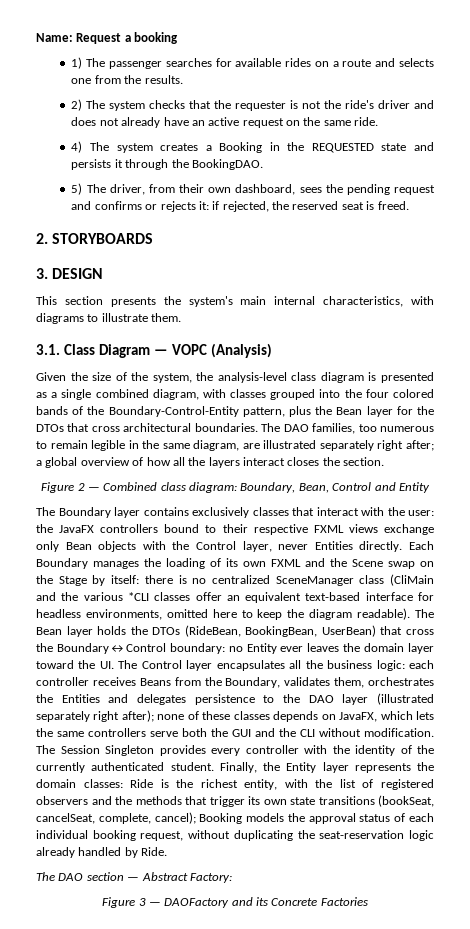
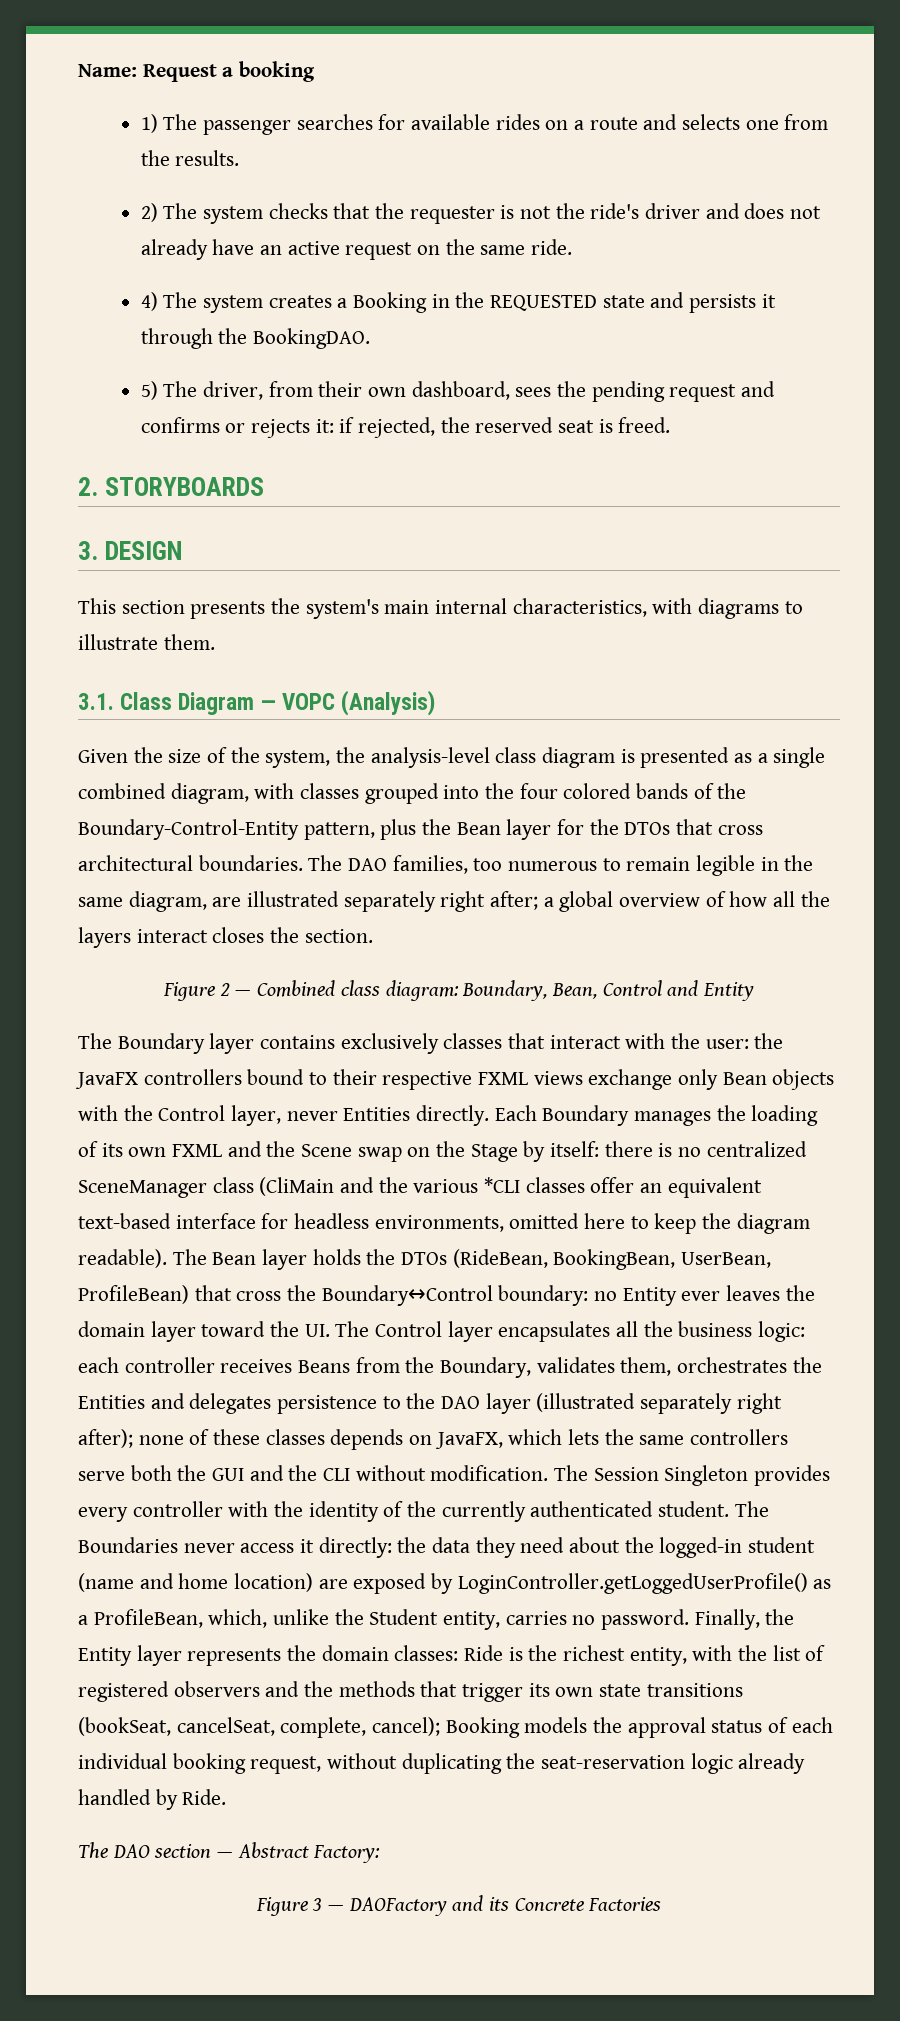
[321,625,376,637] UserBean) -> [681,1252,772,1268] [78,1285,189,1304] UserBean, ProfileBean)
(214, 766) none -> [734,1501,769,1517] [78,1537,816,1558] [78,1573,832,1594] [78,1609,690,1630] The Boundaries never access it directly: the data they need about the logged-in student (name and home location) are exposed by LoginController.getLoggedUserProfile() as a ProfileBean, which, unlike the Student entity, carries no password.

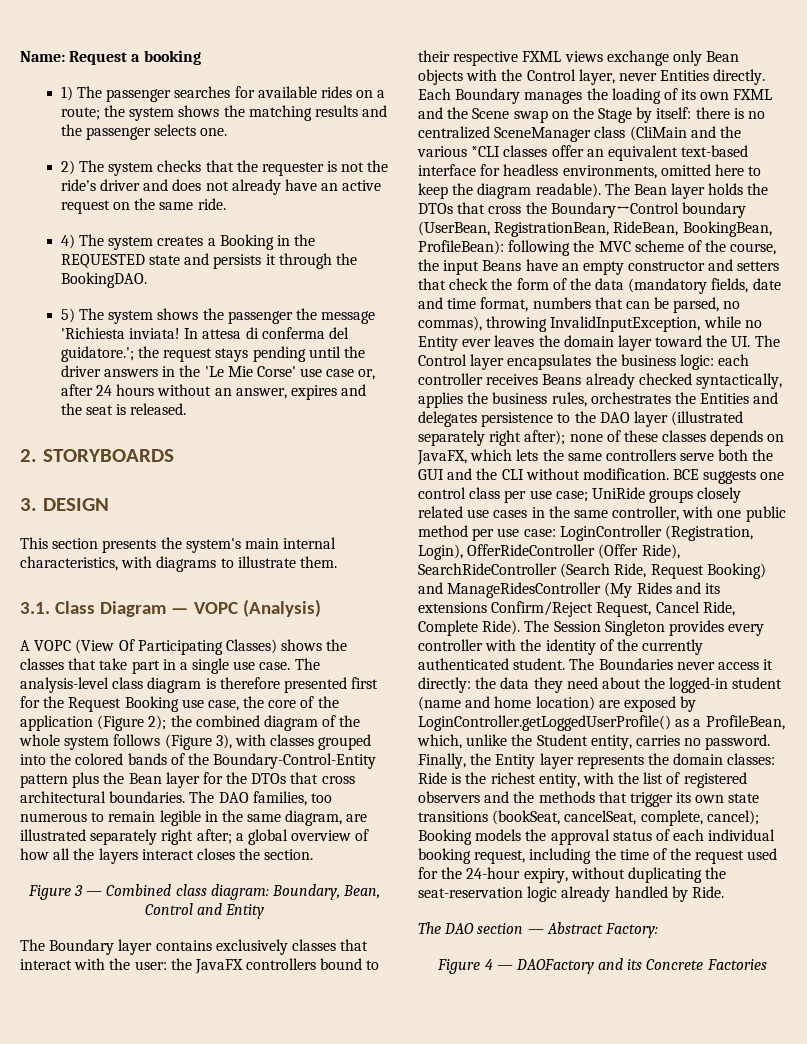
[589,114,829,130] [140,150,240,166] route and selects one from the results. -> [60,105,388,121] [60,124,228,140] route; the system shows the matching results and the passenger selects one.
[202,381,775,402] [140,417,554,438] driver, from their own dashboard, sees the pending request and confirms or rejects it: if rejected, the reserved -> [108,308,376,324] [60,327,349,339] [60,346,365,362] [60,365,376,380] [60,384,367,400] [60,403,82,415] system shows the passenger the message 'Richiesta inviata! In attesa di conferma del guidatore.'; the request stays pending until the driver answers in the 'Le Mie Corse' use case or, after 24 hours without an answer, expires and the
[618,417,671,433] freed. -> [130,403,187,415] released.
[78,747,826,768] [78,783,249,804] Given the size of the system, the analysis-level class diagram is presented as a single combined diagram, -> [20,639,348,655] [20,658,320,674] [20,677,379,693] [20,696,339,712] [20,715,361,731] [19,734,232,750] A VOPC (View Of Participating Classes) shows the classes that take part in a single use case. The analysis-level class diagram is therefore presented first for the Request Booking use case, the core of the application (Figure 2); the combined diagram of the whole system follows (Figure 3),
[519,783,558,799] four -> (72, 759) none
[303,822,375,840] pattern, -> [20,774,68,788] pattern
[219,983,230,996] 2 -> [74,885,84,896] 3
[452,1249,772,1270] [78,1285,589,1306] (RideBean, BookingBean, UserBean, ProfileBean) that cross the Boundary↔Control boundary: -> [457,202,746,218] [418,221,772,237] [418,240,777,256] [418,259,780,275] [418,278,781,294] [418,297,741,313] [418,316,741,332] that cross the Boundary↔Control boundary (UserBean, RegistrationBean, RideBean, BookingBean, ProfileBean): following the MVC scheme of the course, the input Beans have an empty constructor and setters that check the form of the data (mandatory fields, date and time format, numbers that can be parsed, no commas), throwing InvalidInputException, while
[616,1321,639,1337] all -> (592, 362) none
[355,1357,672,1378] from the Boundary, validates them, -> [585,373,782,389] [418,392,587,408] already checked syntactically, applies the business rules,
(549, 1473) none -> [673,469,785,484] [418,487,742,503] [418,506,786,522] [418,525,753,541] [418,544,680,560] [418,563,766,579] [418,582,720,598] [418,601,735,617] [418,620,521,636] BCE suggests one control class per use case; UniRide groups closely related use cases in the same controller, with one public method per use case: LoginController (Registration, Login), OfferRideController (Offer Ride), SearchRideController (Search Ride, Request Booking) and ManageRidesController (My Rides and its extensions Confirm/Reject Request, Cancel Ride, Complete Ride).
(322, 1765) none -> [529,848,778,864] [418,867,568,883] including the time of the request used for the 24-hour expiry,
[312,1898,323,1911] 3 -> [484,959,493,970] 4

